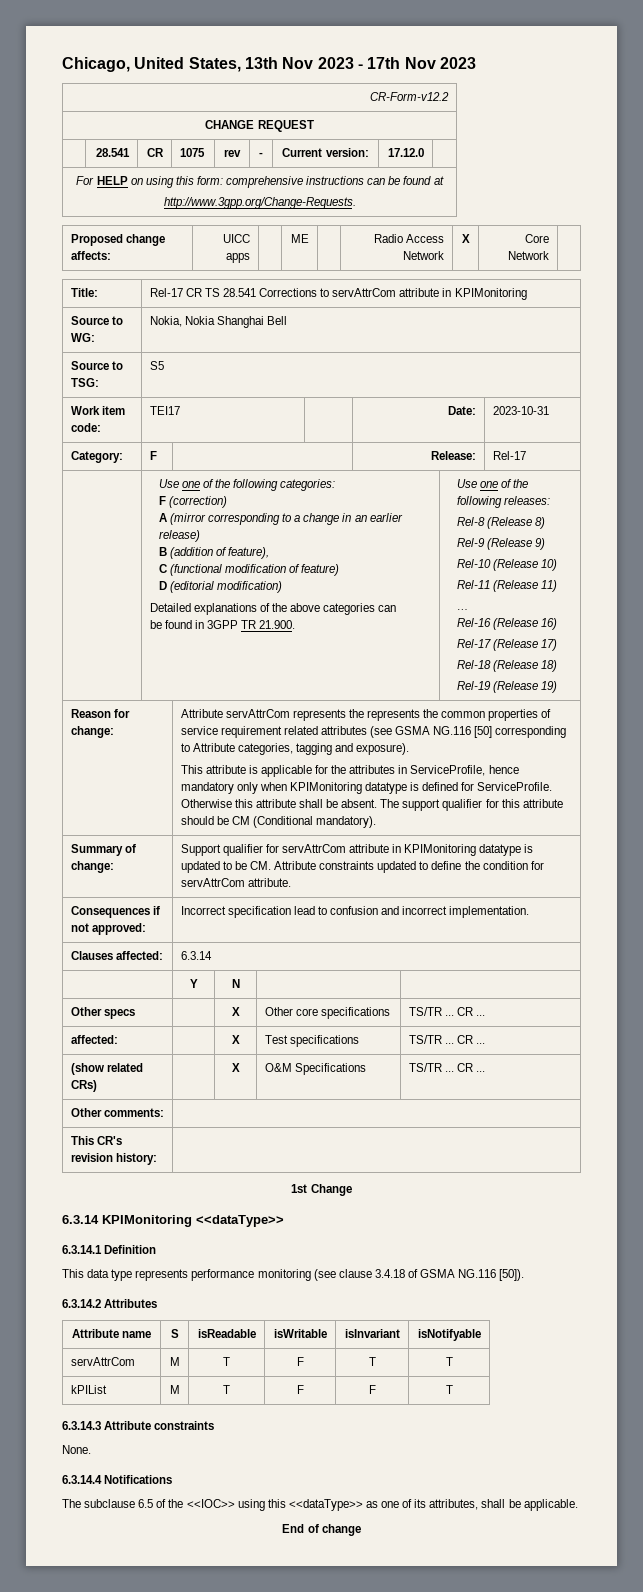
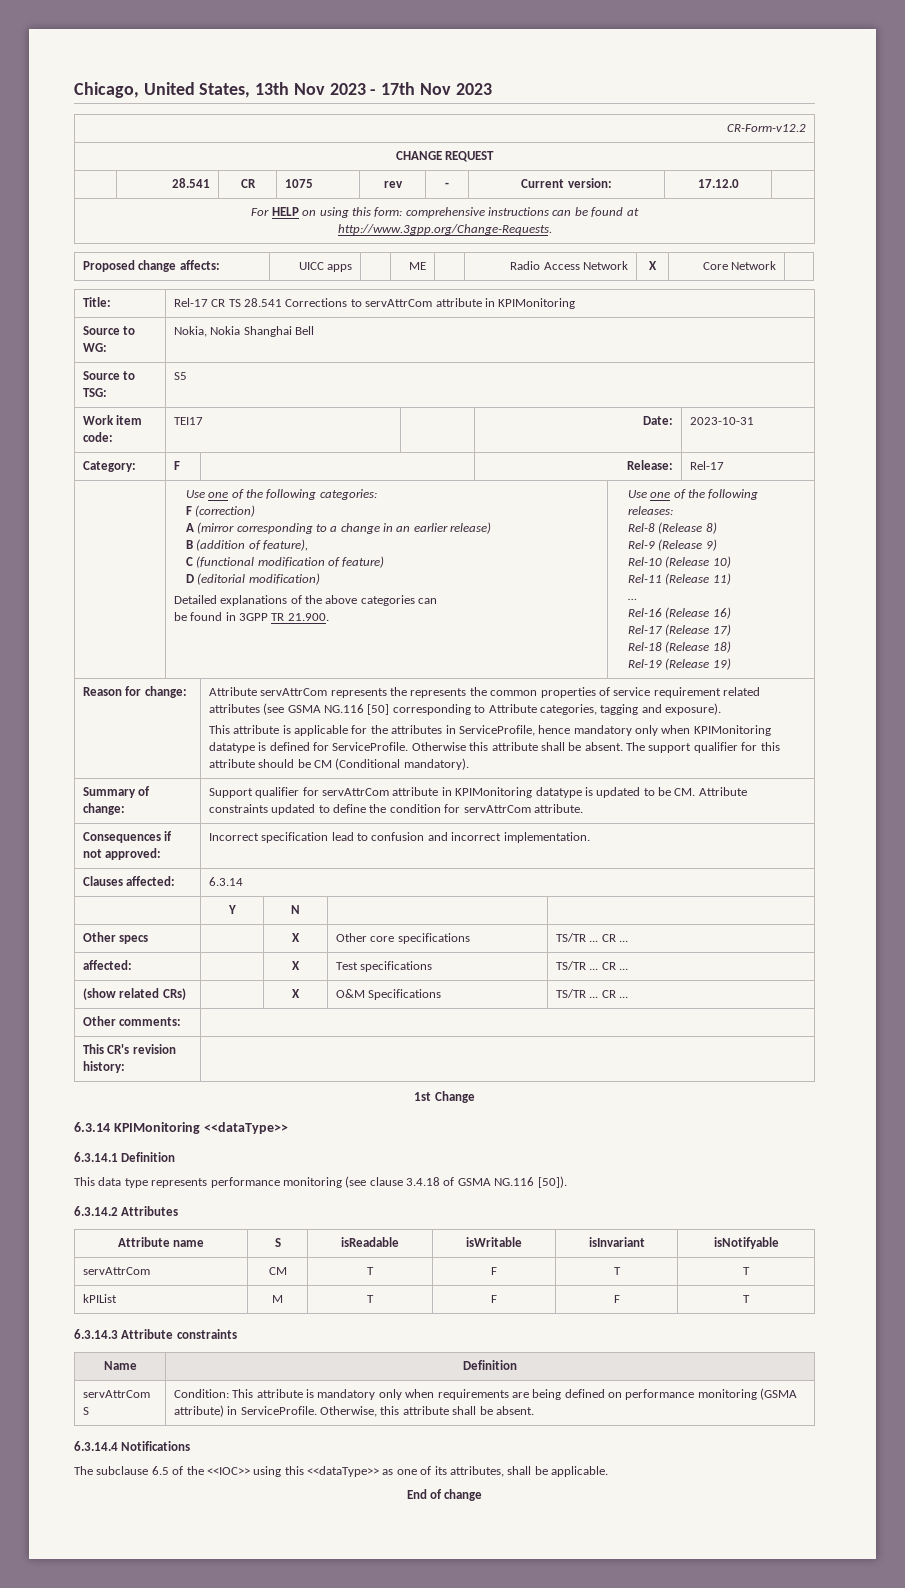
[169,1357,180,1366] M -> [268,1267,287,1275] CM
[62,1445,91,1454] // None. -> [103,1361,137,1370] [463,1360,517,1370] [82,1390,150,1398] [82,1407,89,1415] [173,1388,798,1400] [173,1405,534,1417] // Name | Definition // servAttrCom S | Condition: This attribute is mandatory only when requirements are being defined on performance monitoring (GSMA attribute) in ServiceProfile. Otherwise, this attribute shall be absent.

